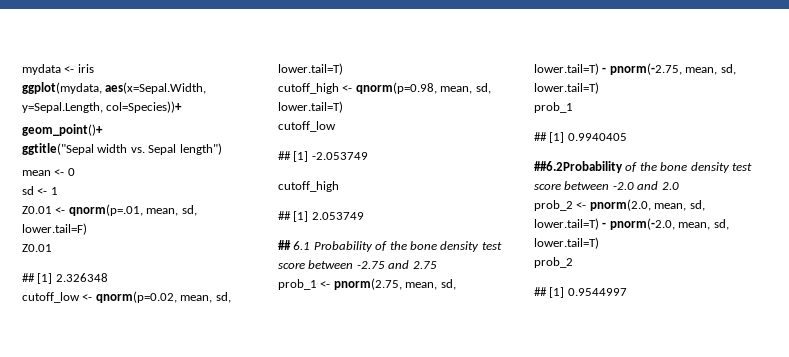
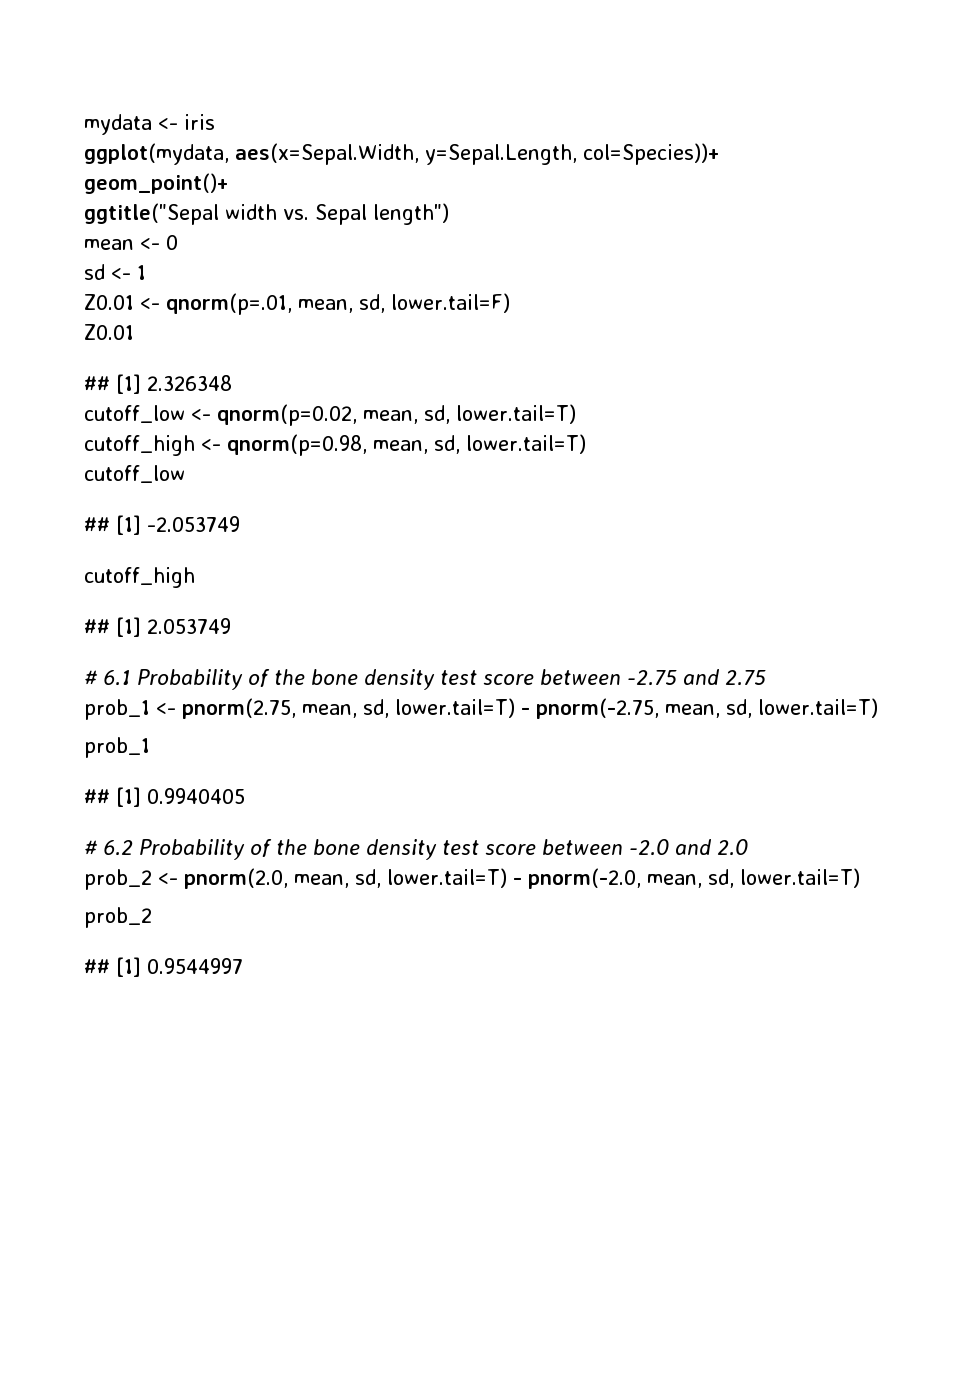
[278,240,291,250] ## -> [84,670,98,685] #
[534,161,623,173] ##6.2Probability -> [84,839,245,860] # 6.2 Probability

